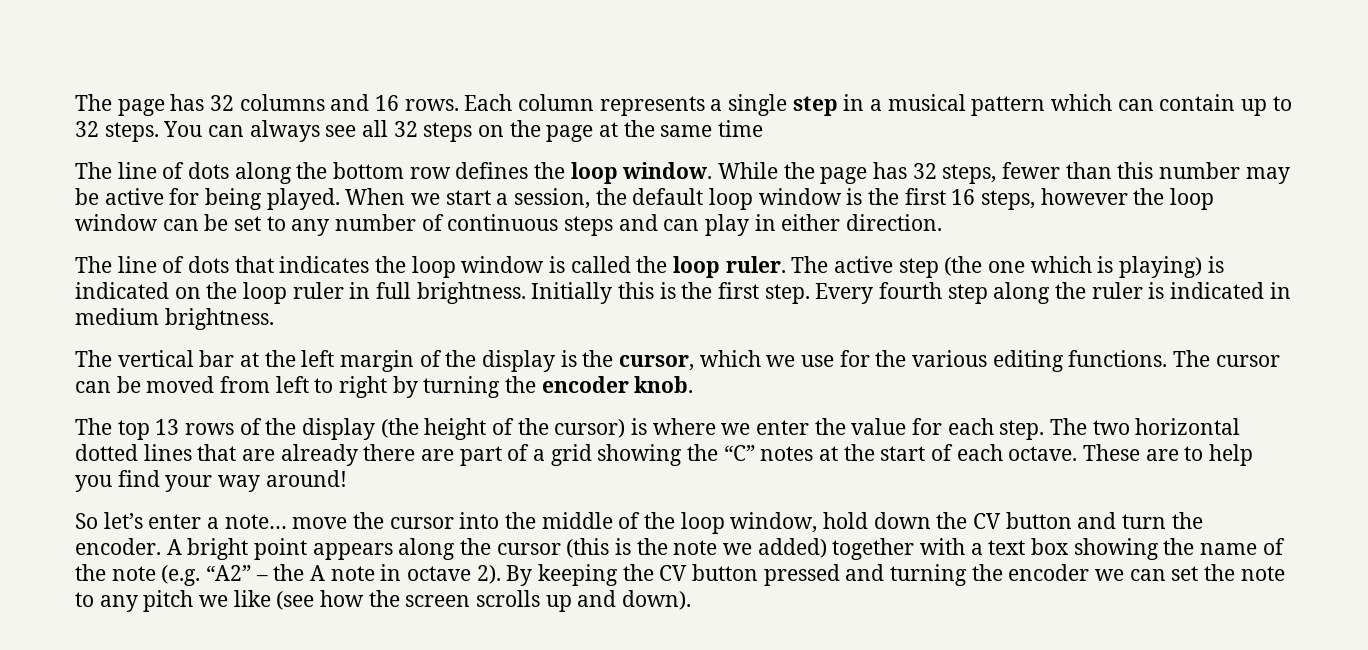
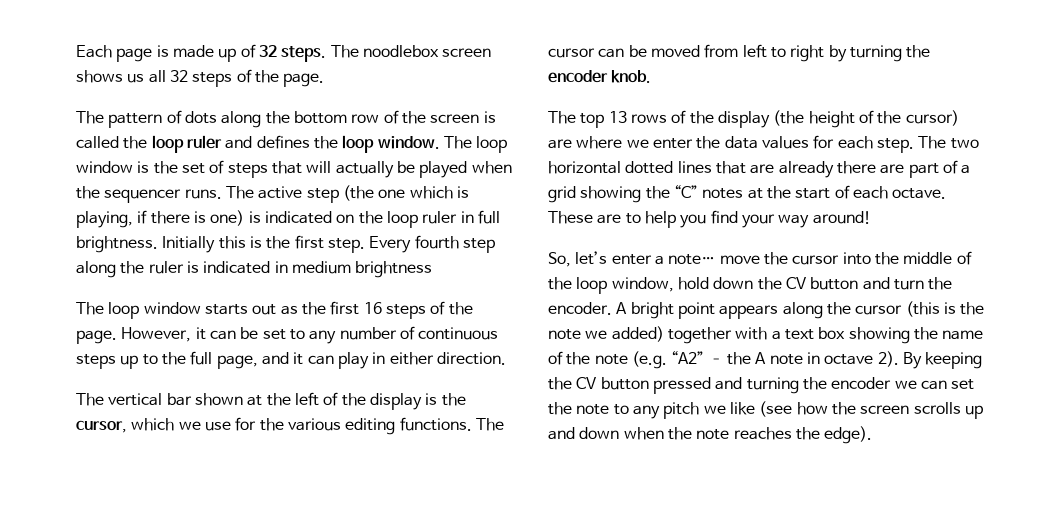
[75,94,1292,116] [75,120,764,142] [75,162,157,179] The page has 32 columns and 16 rows. Each column represents a single step in a musical pattern which can contain up to 32 steps. You can always see all 32 steps on the page at the same time // The line -> [76,44,492,62] [76,69,325,87] [76,111,163,128] Each page is made up of 32 steps. The noodlebox screen shows us all 32 steps of the page. // The pattern
[455,162,1290,184] [75,188,1215,210] [75,214,943,236] [75,256,786,278] defines the loop window. While the page has 32 steps, fewer than this number may be active for being played. When we start a session, the default loop window is the first 16 steps, however the loop window can be set to any number of continuous steps and can play in either direction. // The line of dots that indicates the loop window is called the loop ruler. -> [383,110,496,124] [76,135,508,153] [76,160,512,178] [76,186,222,203] of the screen is called the loop ruler and defines the loop window. The loop window is the set of steps that will actually be played when the sequencer runs.
[1119,256,1203,278] playing) -> [76,210,245,228] playing, if there is one)
[164,308,274,330] brightness. -> [355,261,433,278] [76,301,473,319] [76,326,499,344] [76,351,506,369] brightness // The loop window starts out as the first 16 steps of the page. However, it can be set to any number of continuous steps up to the full page, and it can play in either direction.
(235, 358) none -> [194,393,243,406] shown
[340,350,415,372] margin -> (319, 399) none
[631,418,648,435] is -> [548,139,572,149] are
[851,418,907,435] value -> [724,136,809,149] data values
[75,513,98,529] So -> [548,252,571,267] So,
[622,590,692,610] down). -> [579,426,873,444] down when the note reaches the edge).

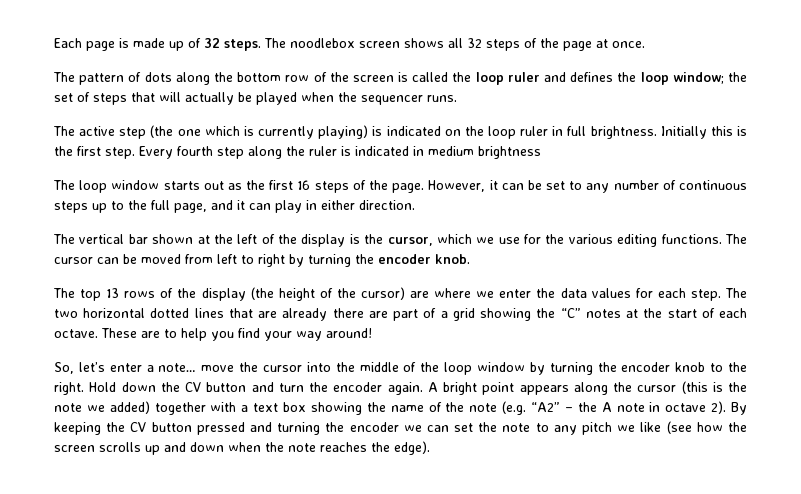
[127,73,145,83] us -> (444, 43) none
[283,73,325,87] page. -> [563,39,645,51] page at once.
[377,136,508,153] [76,161,150,173] window. The loop window is -> [672,72,724,84] window;
(222, 194) none -> (457, 98) //
[76,210,245,228] playing, if there is one) -> [258,125,369,139] currently playing)
[611,277,709,292] window, hold -> [476,362,747,375] [54,382,117,395] window by turning the encoder knob to the right. Hold
[548,302,612,315] encoder. -> [333,382,423,395] encoder again.

